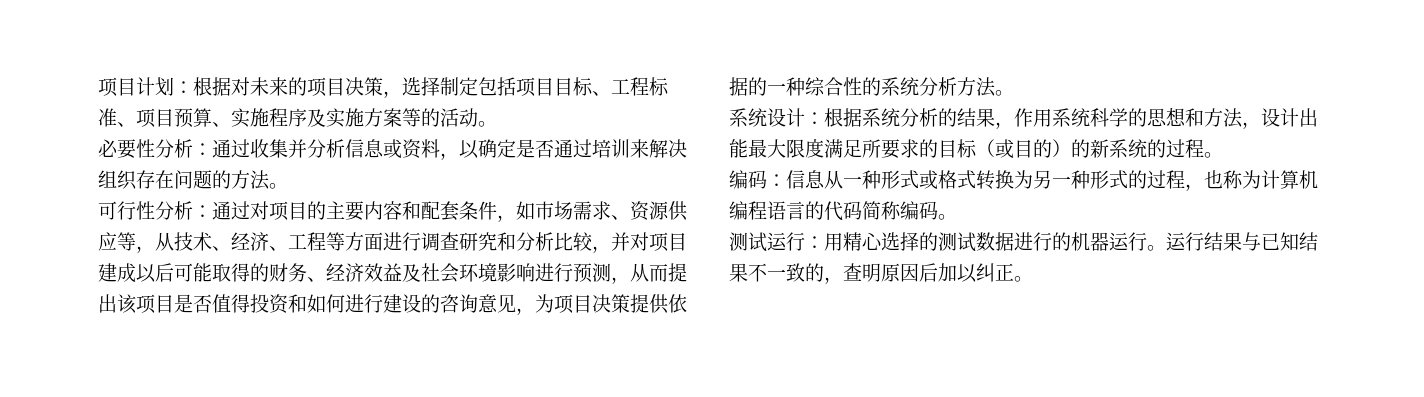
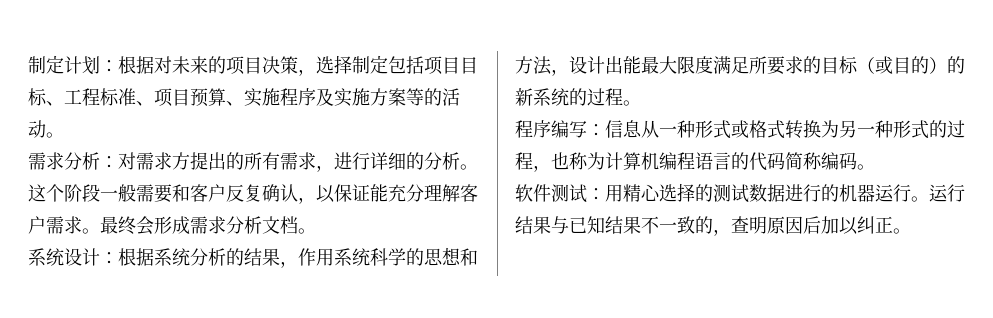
[98,77,136,97] 项目 -> [28,55,64,74] 制定
[98,139,687,160] [98,170,288,190] [98,201,688,222] [98,232,687,253] [98,263,687,284] [98,294,687,315] [729,77,996,97] 必要性分析：通过收集并分析信息或资料，以确定是否通过培训来解决组织存在问题的方法。 // 可行性分析：通过对项目的主要内容和配套条件，如市场需求、资源供应等，从技术、经济、工程等方面进行调查研究和分析比较，并对项目建成以后可能取得的财务、经济效益及社会环境影响进行预测，从而提出该项目是否值得投资和如何进行建设的咨询意见，为项目决策提供依据的一种综合性的系统分析方法 -> [28,152,478,172] [28,184,478,204] [28,216,298,235] 需求分析：对需求方提出的所有需求，进行详细的分析。这个阶段一般需要和客户反复确认，以保证能充分理解客户需求。最终会形成需求分析文档
[729,170,767,189] 编码 -> [515,120,587,138] 程序编写
[729,232,805,252] 测试运行 -> [515,184,587,203] 软件测试

